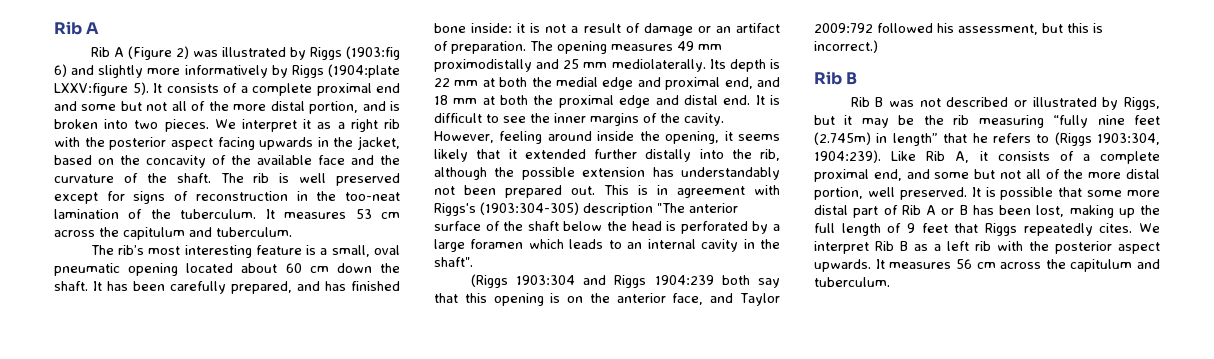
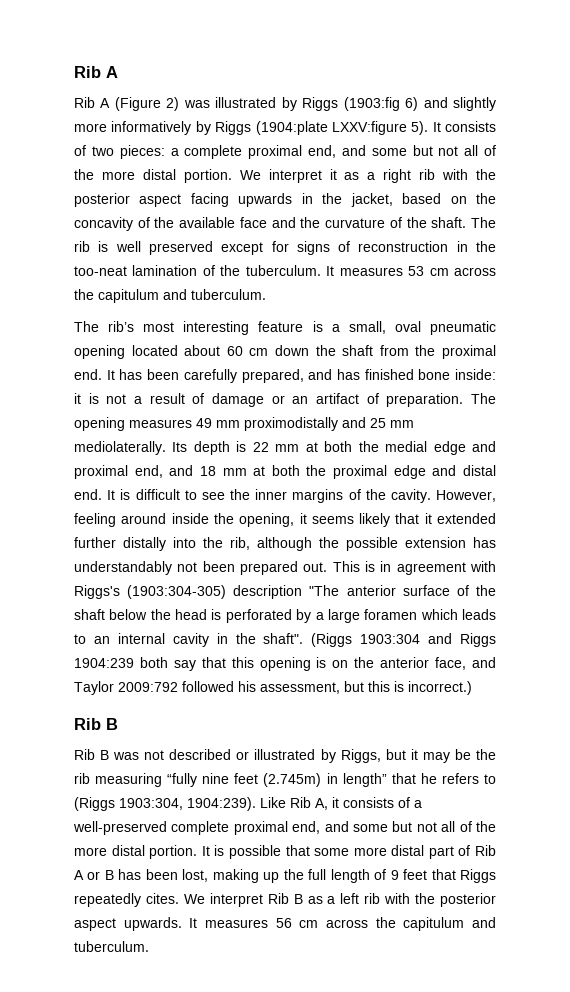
[240,83,400,96] [54,101,400,114] [54,119,209,132] a complete proximal end and some but not all of the more distal portion, and is broken into two pieces. -> [91,145,496,159] [74,169,232,183] two pieces: a complete proximal end, and some but not all of the more distal portion.
[54,281,88,291] shaft. -> [342,345,497,359] [74,369,102,380] shaft from the proximal end.
(473, 262) // -> (304, 638) none
(1090, 157) none -> [73,821,167,835] well-preserved
[814,187,967,200] portion, well preserved. -> [149,845,198,859] portion.

